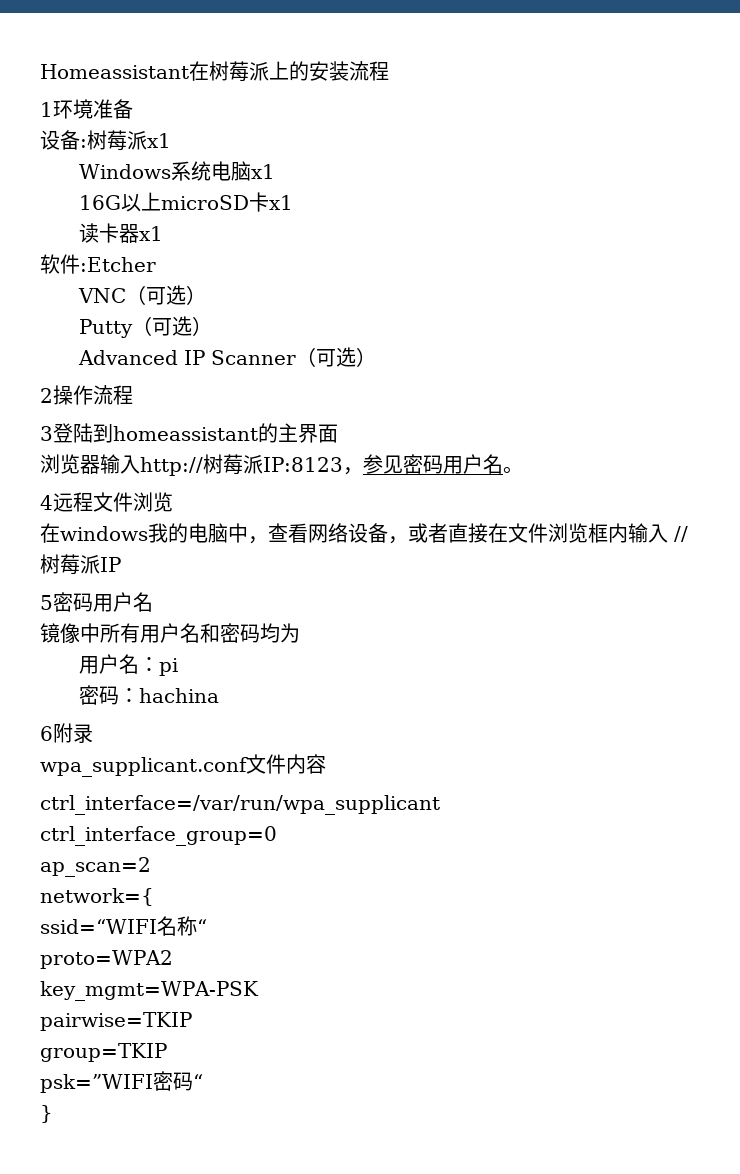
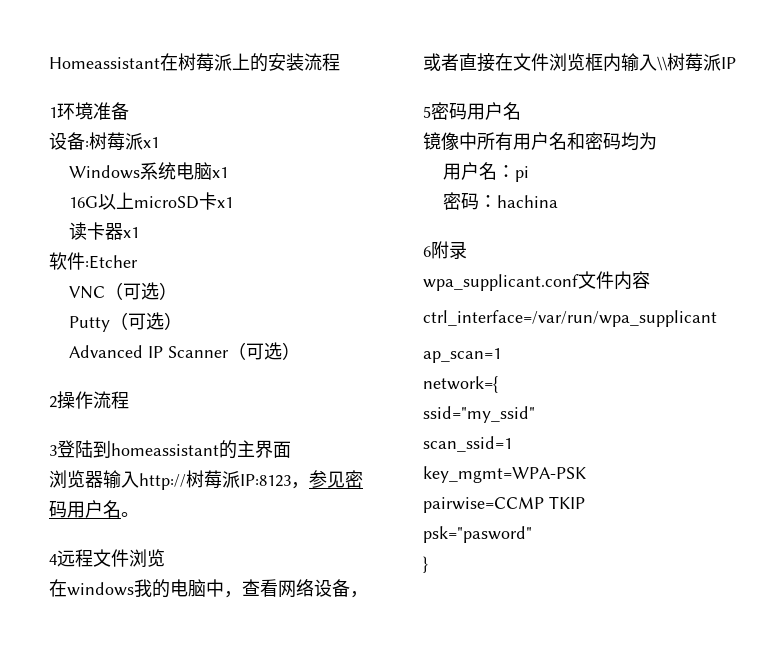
[674,526,688,542] // -> [657,56,668,71] \\
[40,826,277,846] [40,857,151,877] ctrl_interface_group=0 // ap_scan=2 -> [423,348,501,363] ap_scan=1
[40,916,207,936] [40,950,173,969] [40,981,259,1001] [40,1012,192,1031] [40,1043,167,1062] [40,1071,203,1093] ssid=“WIFI名称“ // proto=WPA2 // key_mgmt=WPA-PSK // pairwise=TKIP // group=TKIP // psk=”WIFI密码“ -> [423,406,535,423] [423,436,512,452] [423,466,586,483] [423,496,585,513] [423,526,532,543] ssid="my_ssid" // scan_ssid=1 // key_mgmt=WPA-PSK // pairwise=CCMP TKIP // psk="pasword"

